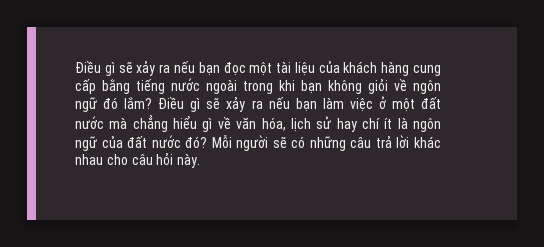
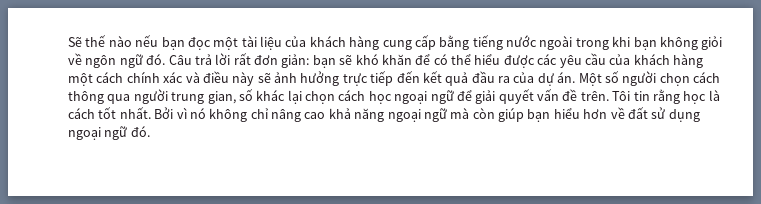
[75,60,171,76] Điều gì sẽ xảy ra -> [68,35,132,47] Sẽ thế nào
[103,96,441,112] [75,114,441,132] [75,134,442,151] [75,153,201,168] đó lắm? Điều gì sẽ xảy ra nếu bạn làm việc ở một đất nước mà chẳng hiểu gì về văn hóa, lịch sử hay chí ít là ngôn ngữ của đất nước đó? Mỗi người sẽ có những câu trả lời khác nhau cho câu hỏi này. -> [146,53,703,68] [68,71,720,86] [68,89,720,104] [68,107,700,122] [68,126,150,140] đó. Câu trả lời rất đơn giản: bạn sẽ khó khăn để có thể hiểu được các yêu cầu của khách hàng một cách chính xác và điều này sẽ ảnh hưởng trực tiếp đến kết quả đầu ra của dự án. Một số người chọn cách thông qua người trung gian, số khác lại chọn cách học ngoại ngữ để giải quyết vấn đề trên. Tôi tin rằng học là cách tốt nhất. Bởi vì nó không chỉ nâng cao khả năng ngoại ngữ mà còn giúp bạn hiểu hơn về đất sử dụng ngoại ngữ đó.

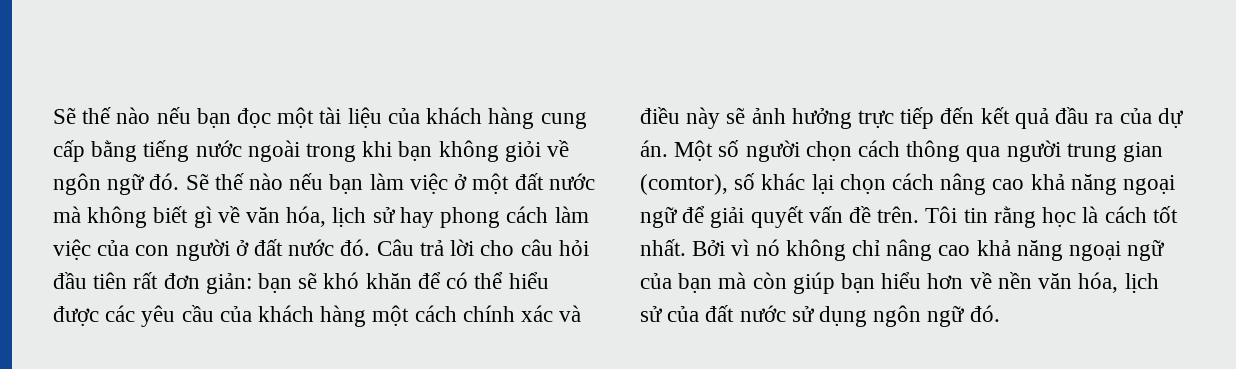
[168,53,231,65] Câu trả lời -> [185,173,595,194] [53,206,589,228] [53,239,589,261] [53,272,128,289] Sẽ thế nào nếu bạn làm việc ở một đất nước mà không biết gì về văn hóa, lịch sử hay phong cách làm việc của con người ở đất nước đó. Câu trả lời cho câu hỏi đầu tiên
[207,91,236,104] gian, -> [1123,142,1164,162] [640,174,728,195] gian (comtor),
[368,91,392,104] học -> [940,173,1117,195] nâng cao khả năng
(447, 115) none -> [640,273,713,293] của bạn
[627,107,648,119] đất -> [997,272,1159,293] [640,305,786,322] nền văn hóa, lịch sử của đất nước
[68,127,101,140] ngoại -> [873,305,922,327] ngôn

